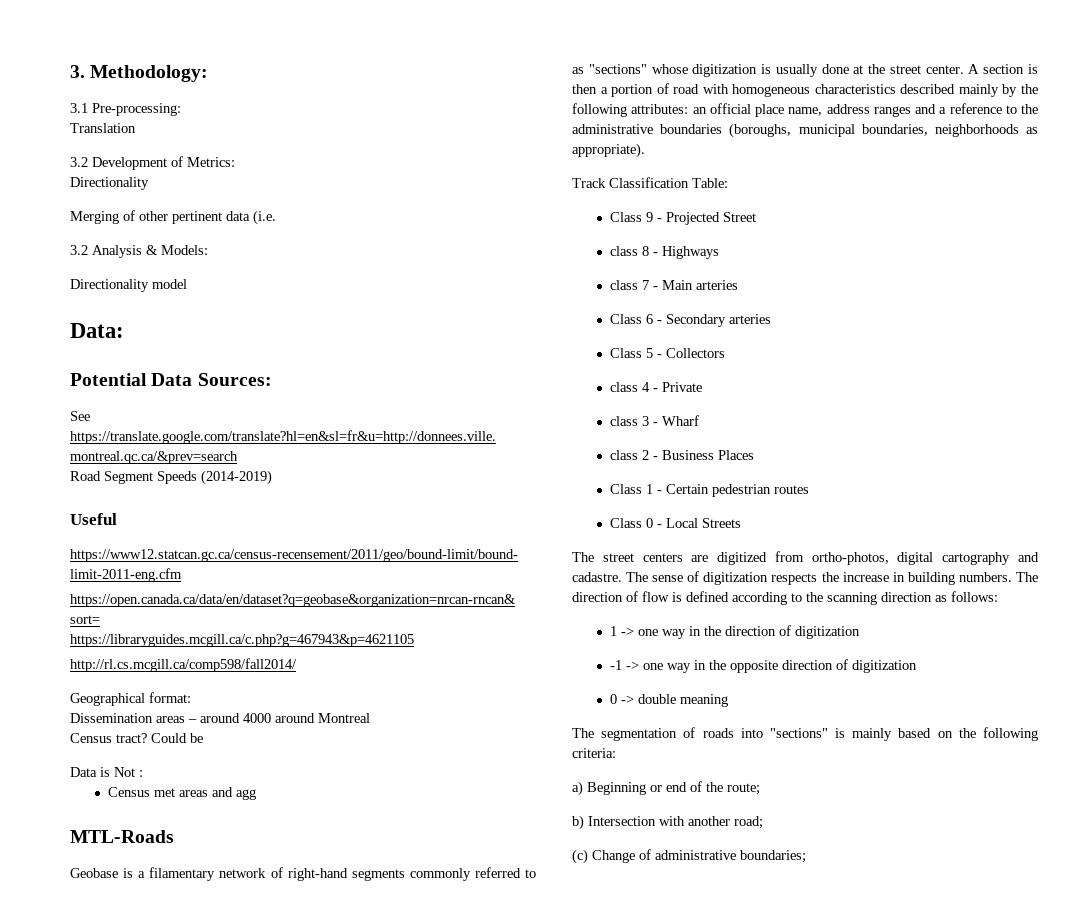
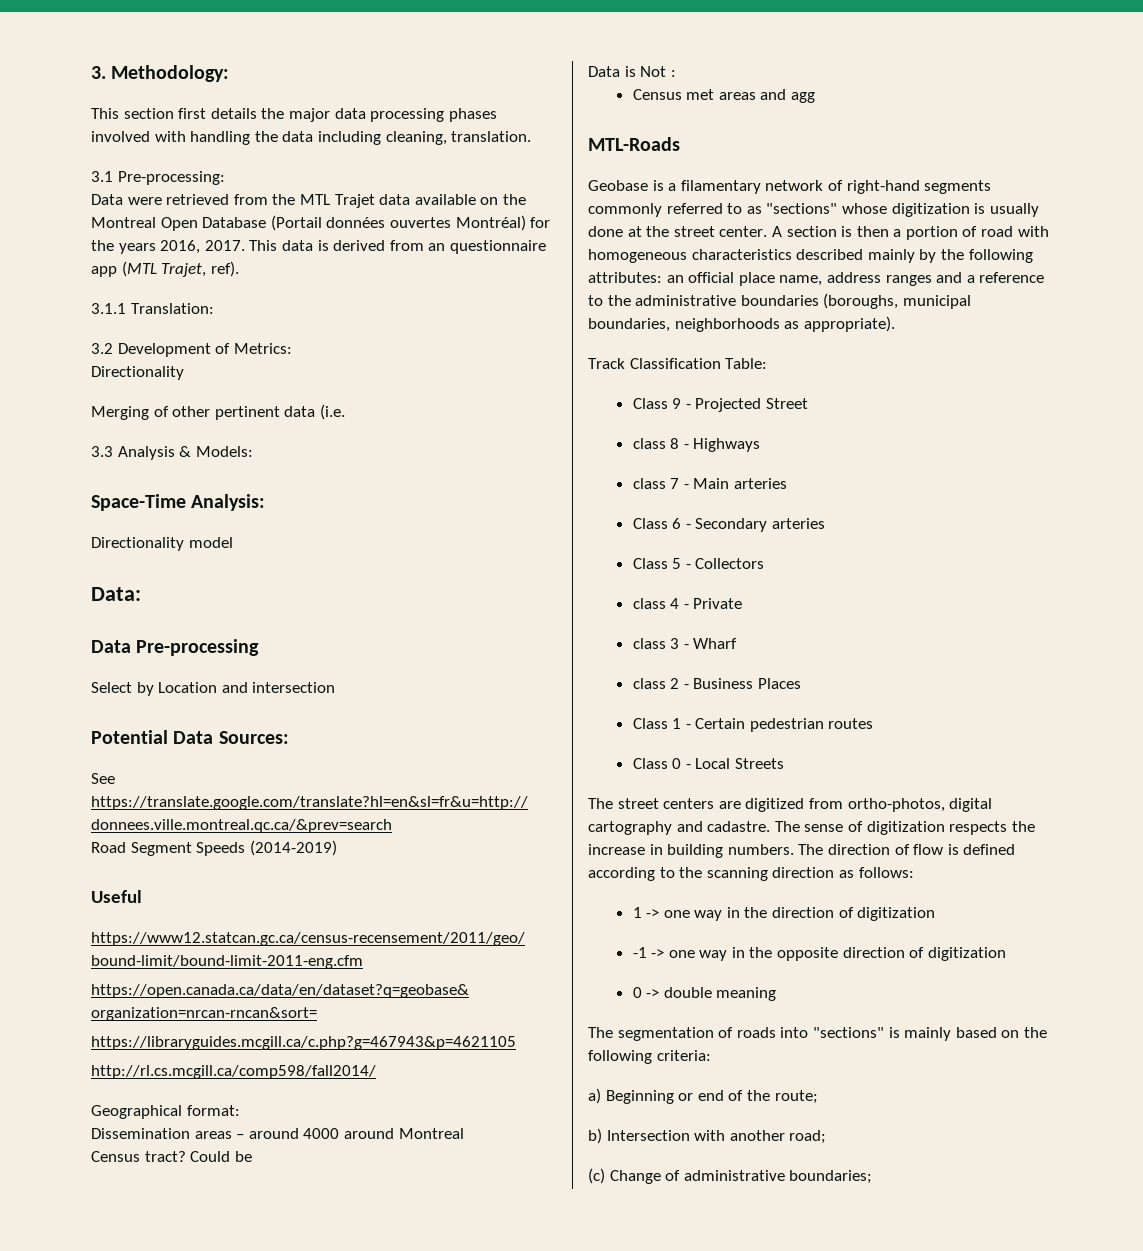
[70,103,181,116] [70,123,136,133] 3.1 Pre-processing: // Translation -> [91,108,497,122] [91,131,532,145] [91,171,225,185] [91,194,526,208] [91,215,551,231] [91,240,546,254] [91,261,239,277] [91,303,214,314] This section first details the major data processing phases involved with handling the data including cleaning, translation. // 3.1 Pre-processing: // Data were retrieved from the MTL Trajet data available on the Montreal Open Database (Portail données ouvertes Montréal) for the years 2016, 2017. This data is derived from an questionnaire app (MTL Trajet, ref). // 3.1.1 Translation:
[70,245,88,255] 3.2 -> [91,446,113,457] 3.3
(208, 250) none -> [91,494,266,511] // Space-Time Analysis:
(124, 330) none -> [91,639,260,656] [91,682,336,696] // Data Pre-processing // Select by Location and intersection

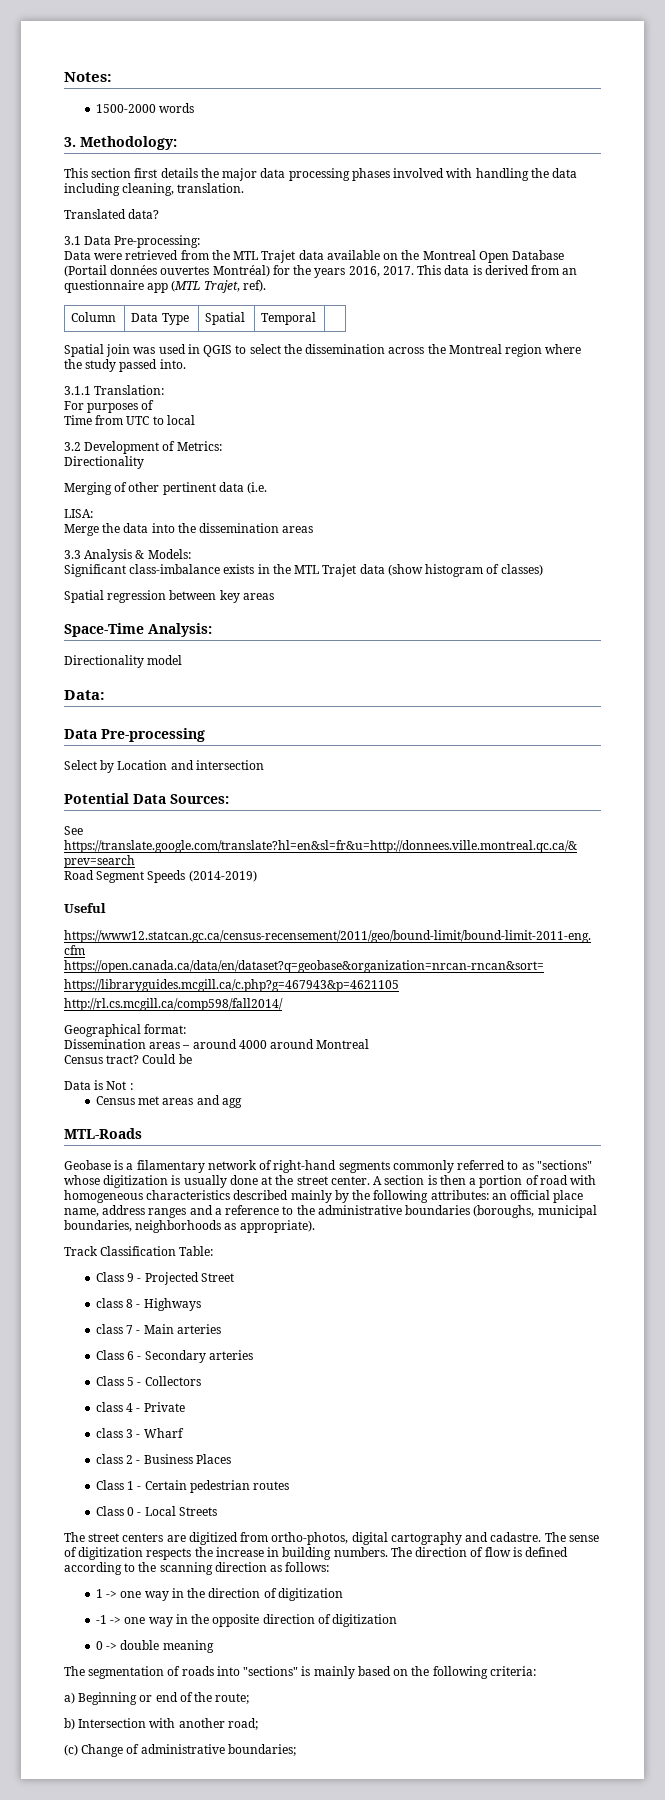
(91, 72) none -> [64,72,112,82] [95,103,195,113] Notes: // 1500-2000 words //
(532, 136) none -> [64,209,160,219] // Translated data?
(113, 176) none -> [84,236,112,245] Data
[91,303,214,314] // 3.1.1 Translation: -> [71,312,117,322] [131,313,189,325] [205,312,246,325] [261,312,317,325] [64,344,582,357] [64,359,186,372] [64,385,165,395] [64,400,155,413] [64,415,195,425] // Column | Data Type | Spatial | Temporal | // Spatial join was used in QGIS to select the dissemination across the Montreal region where the study passed into. // 3.1.1 Translation: // For purposes of // Time from UTC to local
[91,446,253,460] 3.3 Analysis & Models: -> [64,509,93,518] [64,523,314,536] [64,549,191,562] [64,564,543,577] [64,590,274,603] LISA: // Merge the data into the dissemination areas // 3.3 Analysis & Models: // Significant class-imbalance exists in the MTL Trajet data (show histogram of classes) // Spatial regression between key areas

